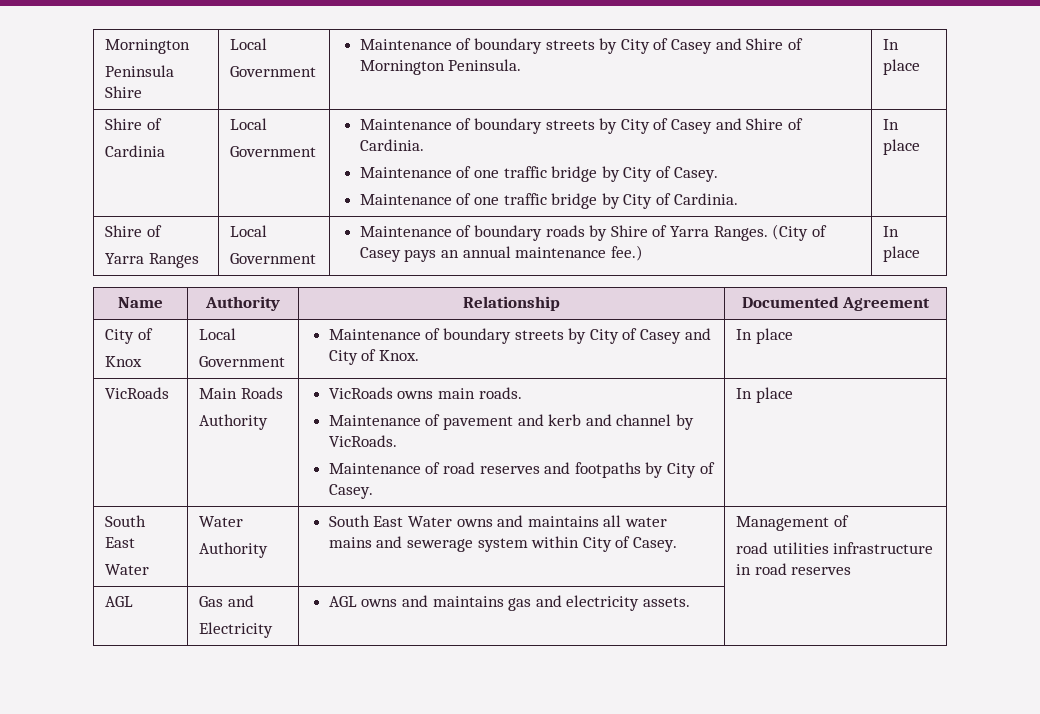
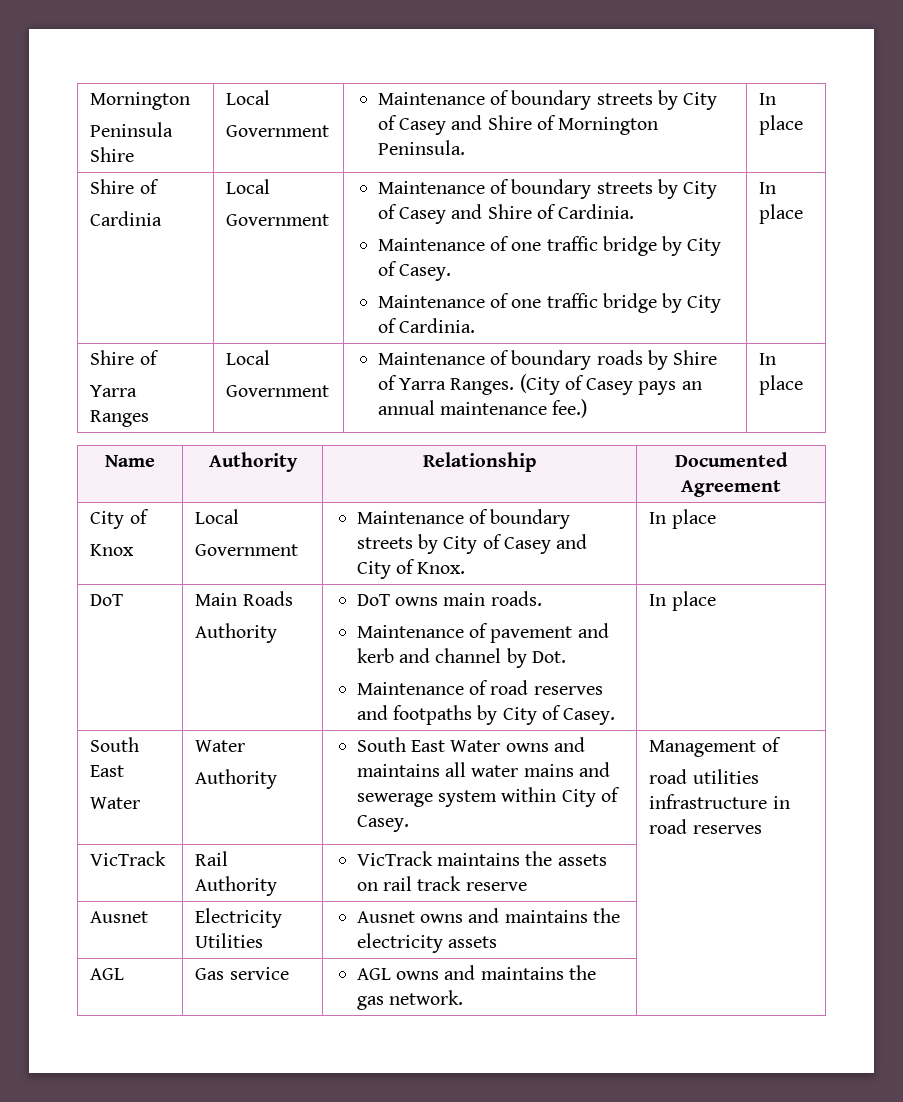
[105,387,170,399] VicRoads -> [90,594,124,606] DoT
[328,387,393,399] VicRoads -> [356,594,390,606] DoT
[328,435,397,447] VicRoads. -> [531,651,566,663] Dot.
(852, 571) none -> [90,851,167,866] [195,851,229,866] [195,876,278,896] [356,851,607,866] [356,876,527,891] [90,911,149,923] [195,908,283,928] [195,933,264,948] [356,908,620,923] [356,933,498,953] // VicTrack | Rail Authority | VicTrack maintains the assets on rail track reserve | // Ausnet | Electricity Utilities | Ausnet owns and maintains the electricity assets |
[227,595,254,607] [199,622,274,638] and // Electricity -> [229,967,289,980] service
[508,595,690,611] gas and electricity assets. -> [568,965,596,980] [356,990,464,1010] the gas network.

